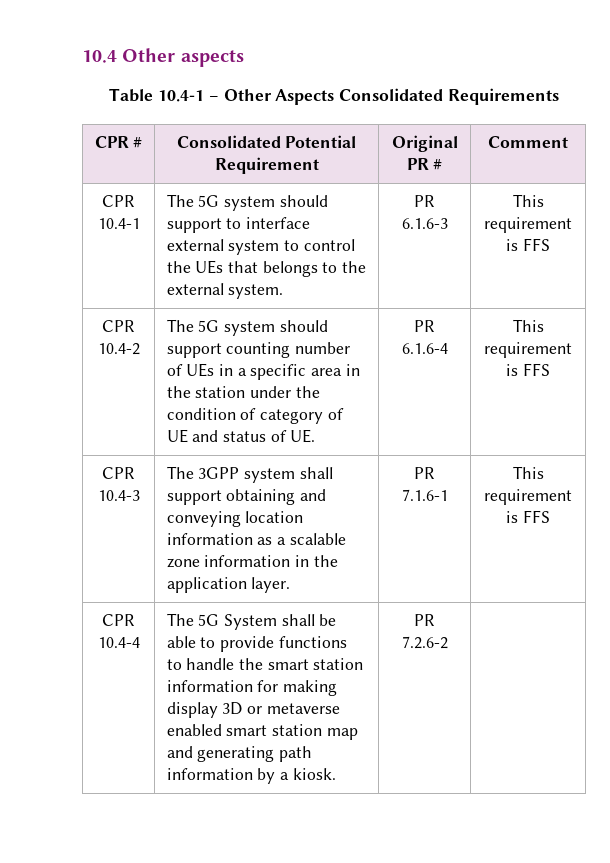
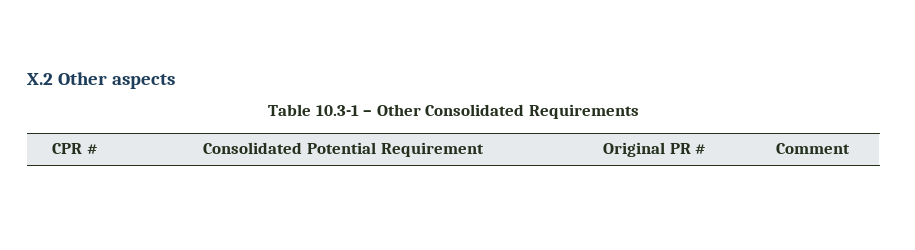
[82,50,117,63] 10.4 -> [27,73,53,85] X.2
[158,90,205,102] 10.4-1 -> [315,105,359,116] 10.3-1
[275,89,335,105] Aspects -> (421, 110) none
[102,195,135,207] [97,218,140,229] [166,194,328,211] [166,217,311,233] [166,239,355,255] [166,260,367,277] [166,283,284,299] [413,195,435,207] [401,218,448,229] [512,194,544,207] [483,217,572,233] [506,238,550,251] [102,320,135,332] [97,343,140,355] [166,319,328,336] [166,342,351,358] [166,363,360,380] [166,386,320,398] [166,408,344,424] [166,429,316,443] [413,320,435,332] [401,343,448,354] [512,319,544,332] [483,342,572,358] [506,363,550,376] [102,467,135,479] [97,490,140,501] [166,466,333,483] [166,489,327,505] [166,511,304,527] [166,533,346,545] [166,555,338,568] [166,577,291,593] [413,467,435,479] [401,489,448,501] [512,466,544,479] [483,489,572,505] [506,510,550,523] [102,614,135,626] [97,637,140,648] [166,613,337,630] [166,636,347,652] [166,658,364,670] [166,680,338,696] [166,702,340,718] [166,724,358,740] [166,746,313,762] [166,768,336,784] [413,614,435,626] [401,636,448,649] // CPR 10.4-1 | The 5G system should support to interface external system to control the UEs that belongs to the external system. | PR 6.1.6-3 | This requirement is FFS // CPR 10.4-2 | The 5G system should support counting number of UEs in a specific area in the station under the condition of category of UE and status of UE. | PR 6.1.6-4 | This requirement is FFS // CPR 10.4-3 | The 3GPP system shall support obtaining and conveying location information as a scalable zone information in the application layer. | PR 7.1.6-1 | This requirement is FFS // CPR 10.4-4 | The 5G System shall be able to provide functions to handle the smart station information for making display 3D or metaverse enabled smart station map and generating path information by a kiosk. | PR 7.2.6-2 | -> (850, 148) none

